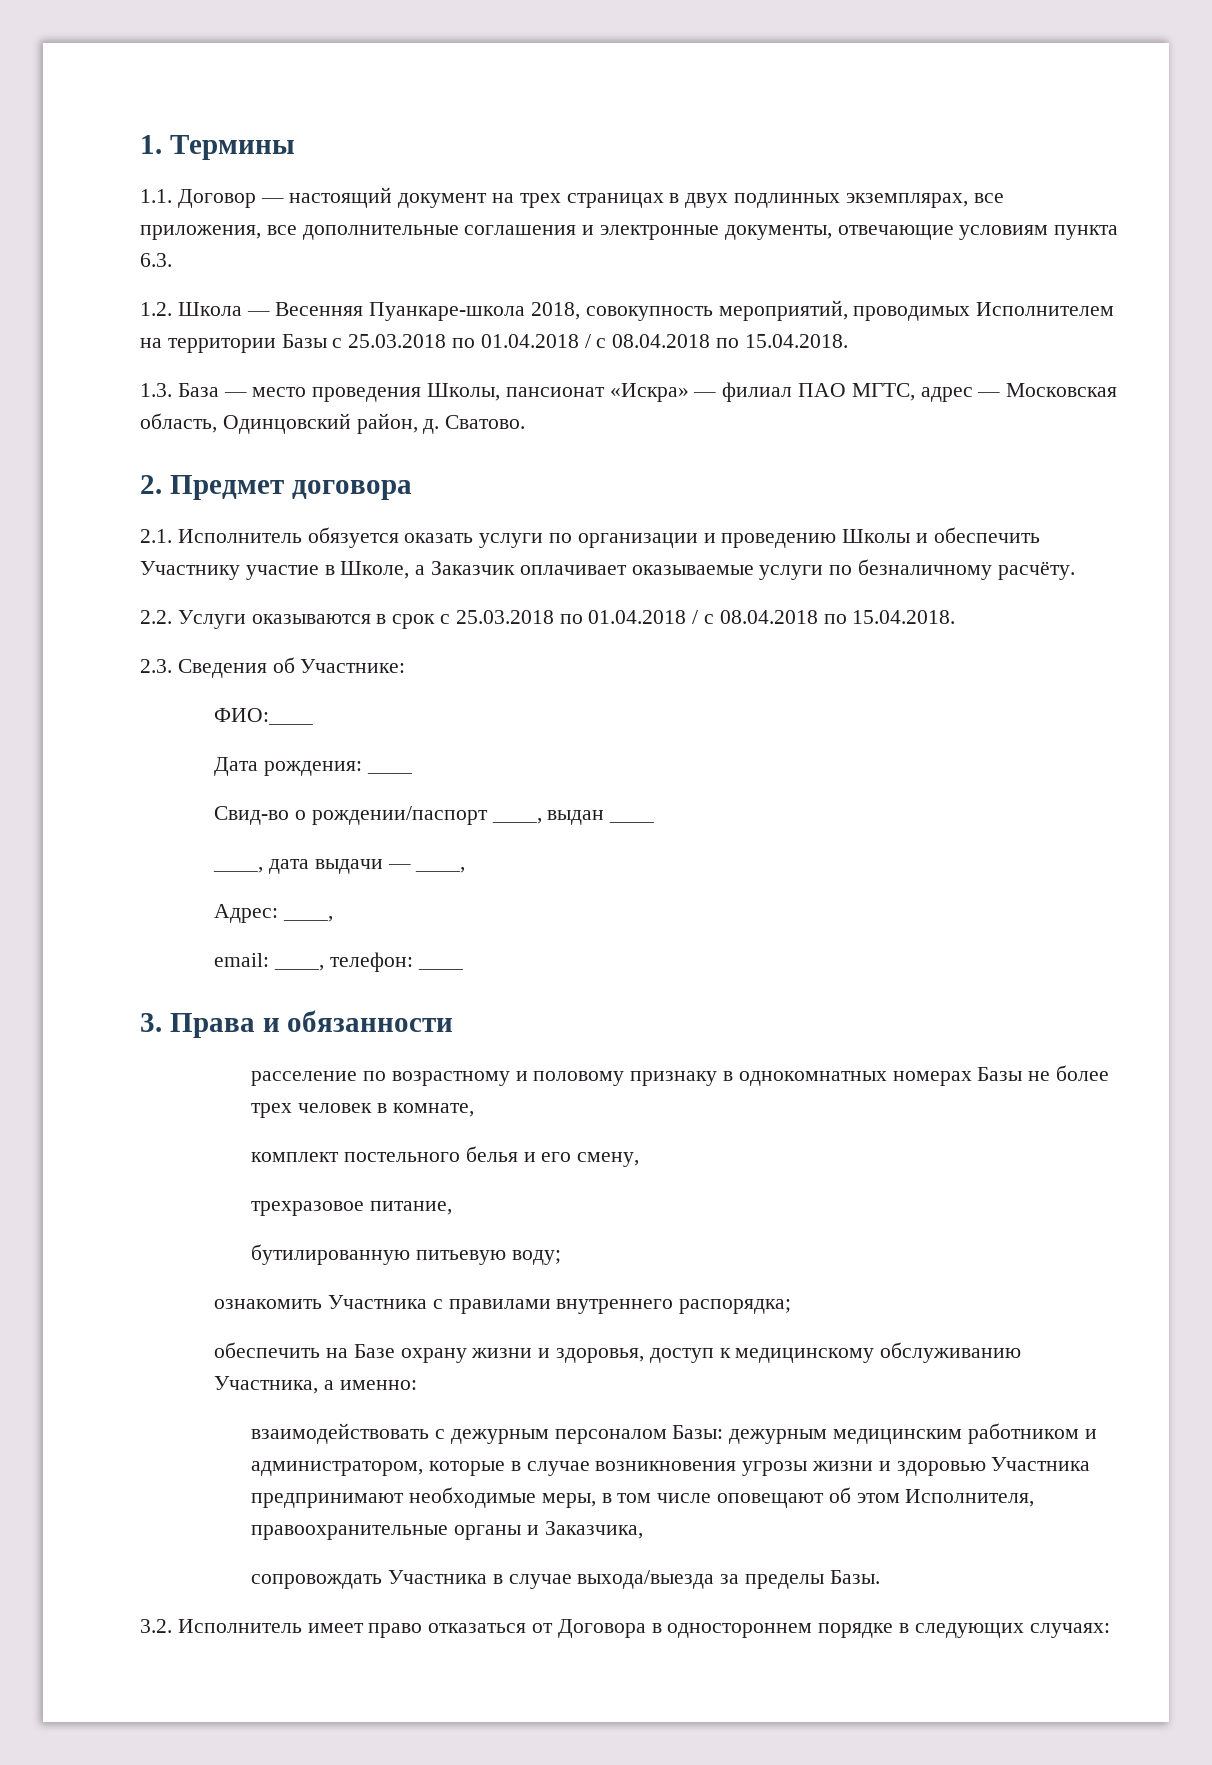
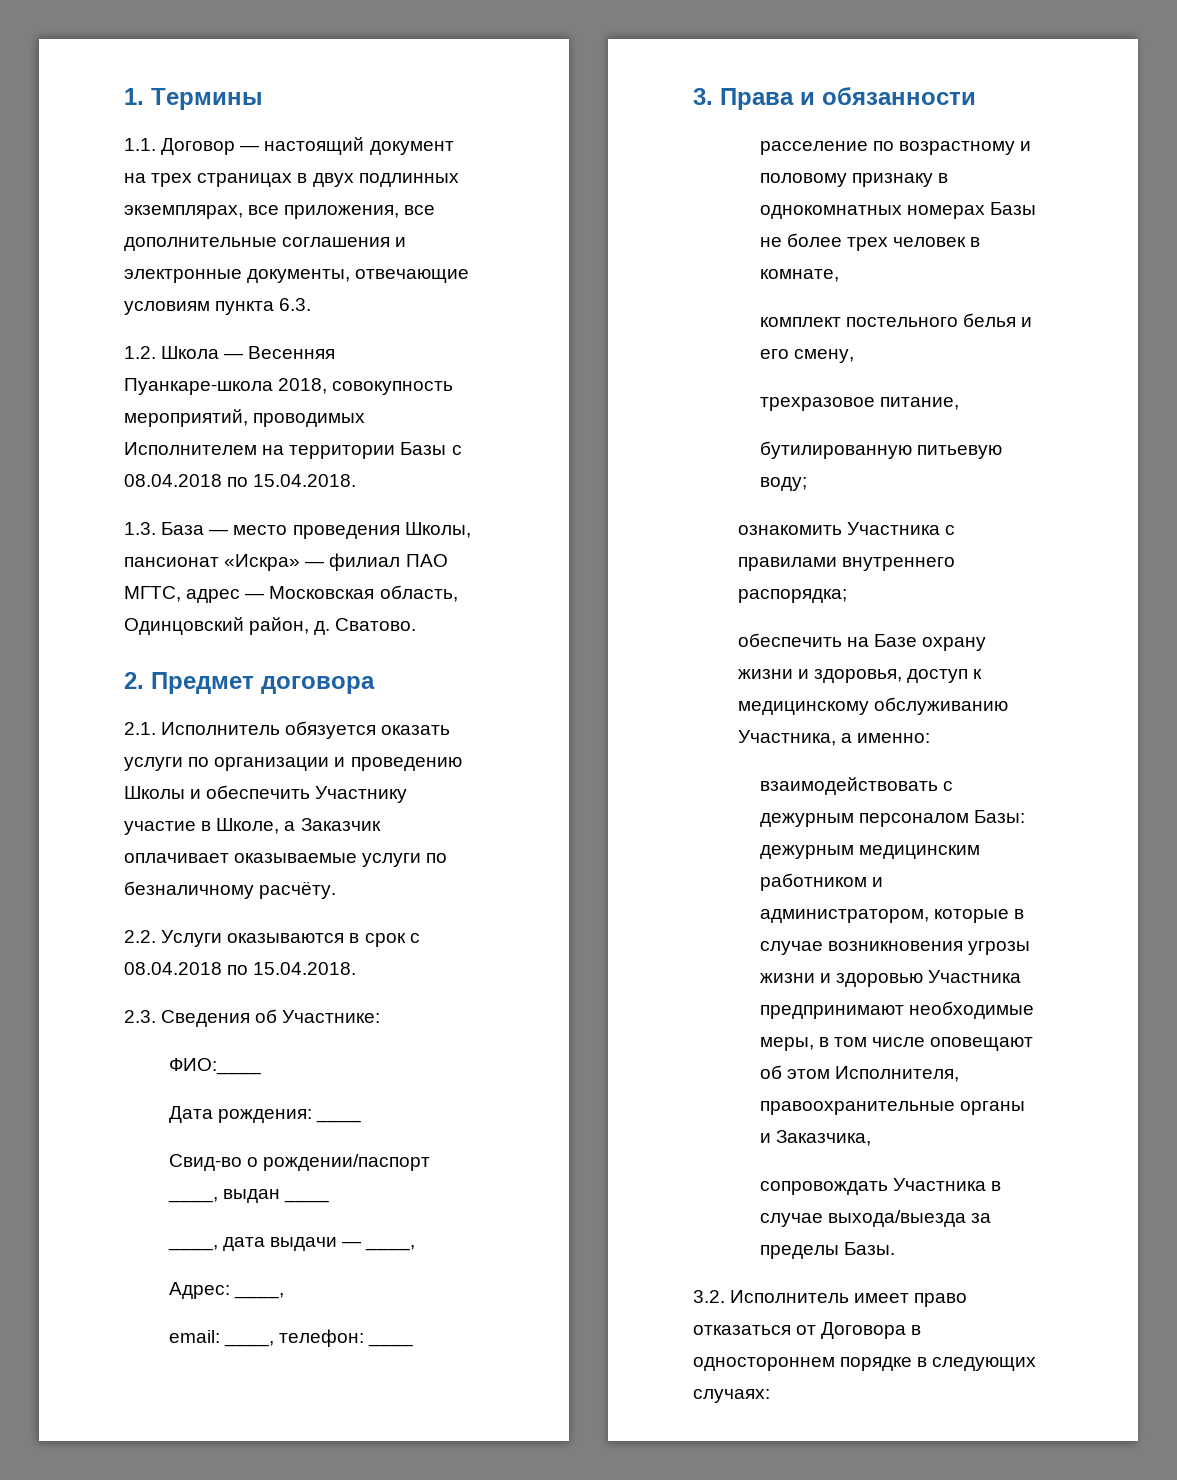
[348,334,607,348] 25.03.2018 по 01.04.2018 / с -> (462, 450) none
[455,610,715,624] 25.03.2018 по 01.04.2018 / с -> (420, 938) none

